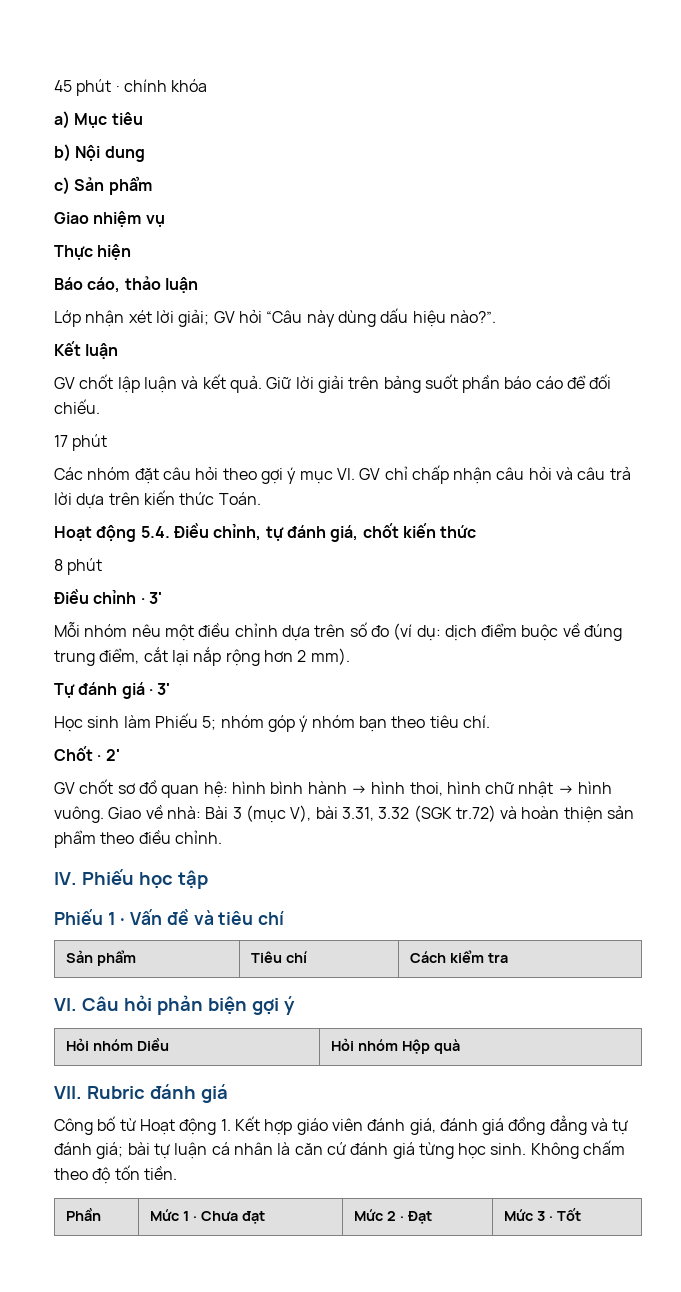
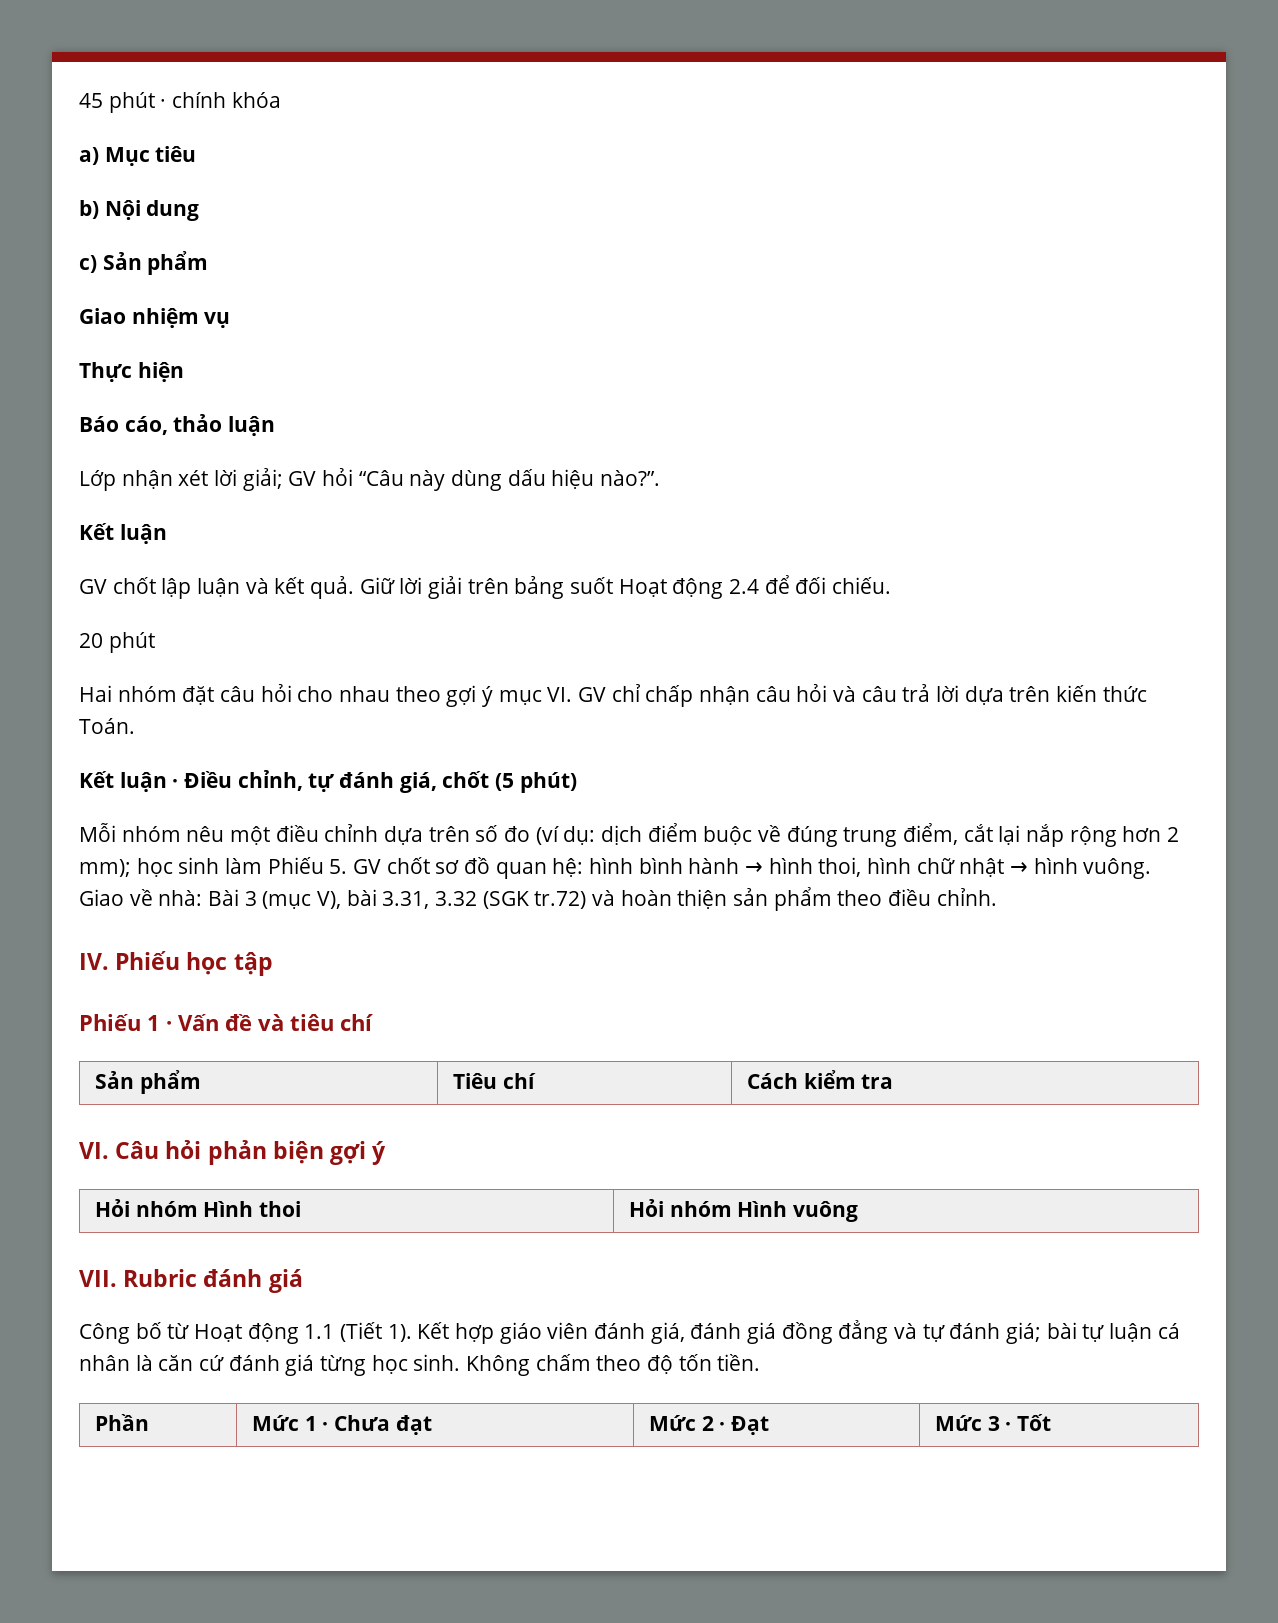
[462,375,563,393] phần báo cáo -> [618,578,760,599] Hoạt động 2.4
[54,434,108,451] [54,467,83,480] 17 phút // Các -> [79,632,155,653] [79,685,112,702] 20 phút // Hai
(219, 473) none -> [297,686,391,702] cho nhau
[54,525,170,542] Hoạt động 5.4. -> [79,771,179,793] Kết luận ·
[402,523,477,538] [54,558,103,575] [54,589,162,604] kiến thức // 8 phút // Điều chỉnh · 3' -> [495,772,577,793] (5 phút)
[310,648,350,665] [54,682,171,699] [54,713,490,732] [54,746,120,761] mm). // Tự đánh giá · 3' // Học sinh làm Phiếu 5; nhóm góp ý nhóm bạn theo tiêu chí. // Chốt · 2' // -> [79,857,348,877] mm); học sinh làm Phiếu 5.
[137,1038,170,1051] [331,1038,460,1054] Diều | Hỏi nhóm Hộp quà -> [203,1201,301,1217] [628,1199,858,1222] Hình thoi | Hỏi nhóm Hình vuông
[220,1119,231,1131] 1. -> [304,1322,412,1342] 1.1 (Tiết 1).

